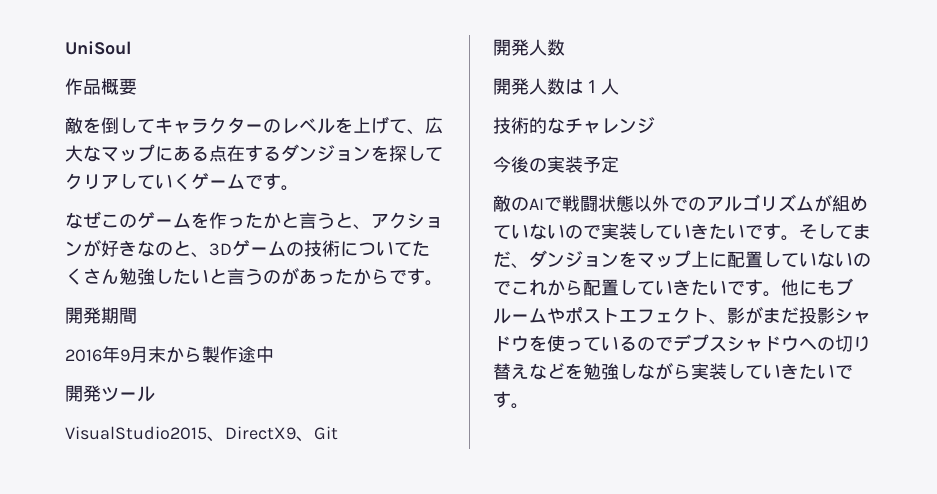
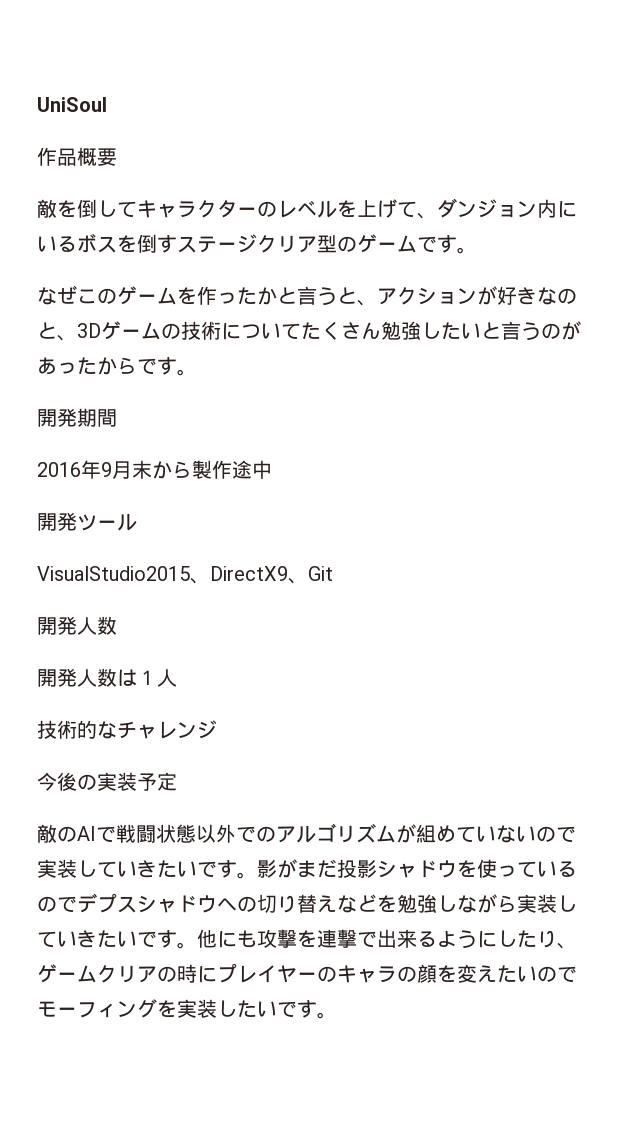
[425,117,443,134] [65,144,443,162] [65,173,191,190] 広大なマップにある点在するダンジョンを探してクリアしていく -> [437,198,577,218] [37,233,357,253] ダンジョン内にいるボスを倒すステージクリア型の
[799,224,871,239] [493,250,871,269] [493,278,853,297] [493,306,727,325] そしてまだ、ダンジョンをマップ上に配置していないのでこれから配置していきたいです。他にもブルームやポストエフェクト、 -> (257, 875) none
(529, 406) none -> [197,929,577,949] [37,963,577,983] [37,999,337,1019] 他にも攻撃を連撃で出来るようにしたり、ゲームクリアの時にプレイヤーのキャラの顔を変えたいのでモーフィングを実装したいです。

